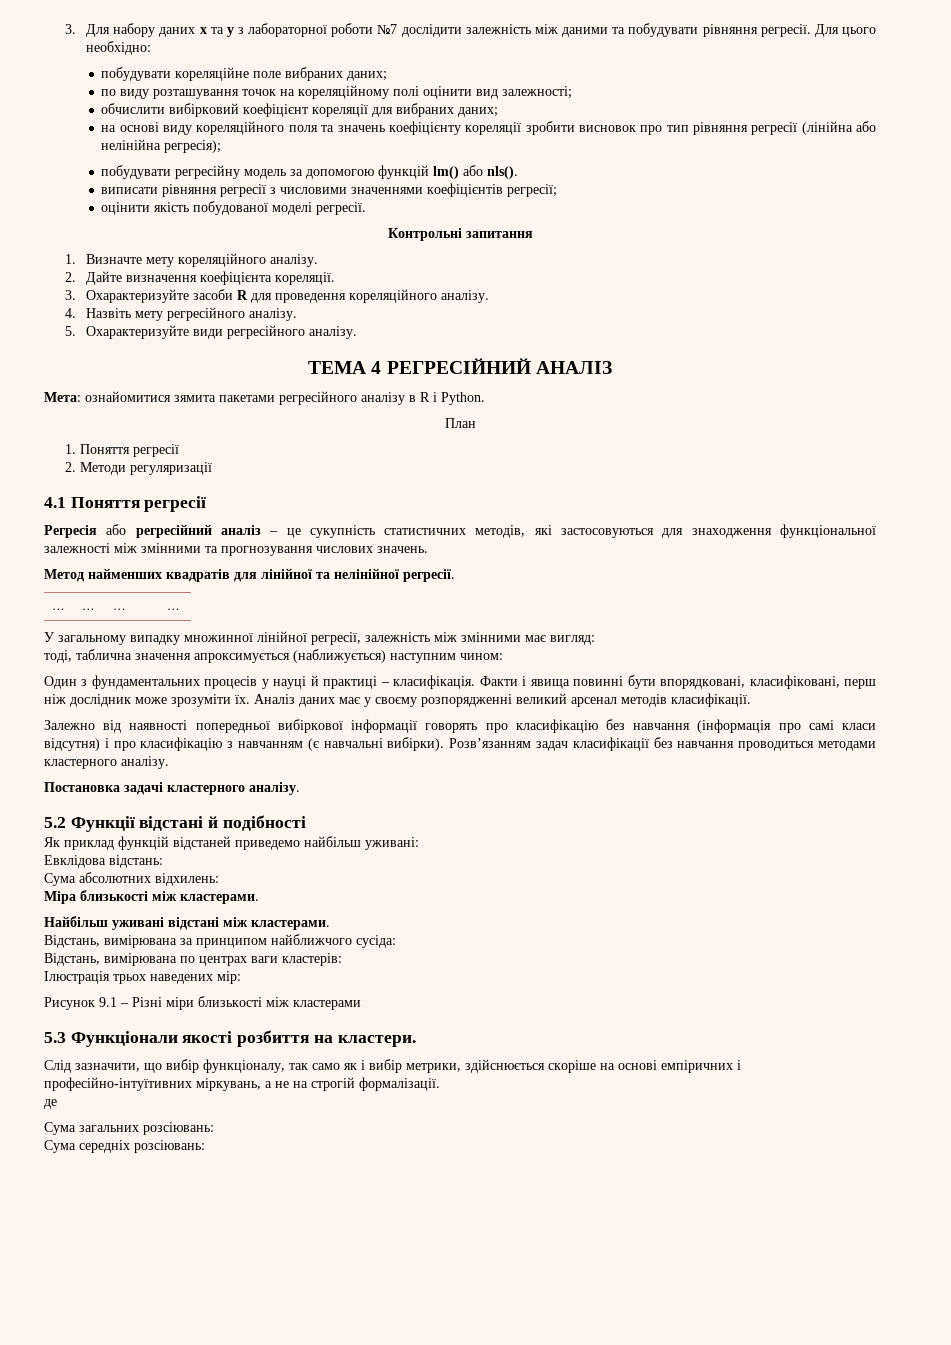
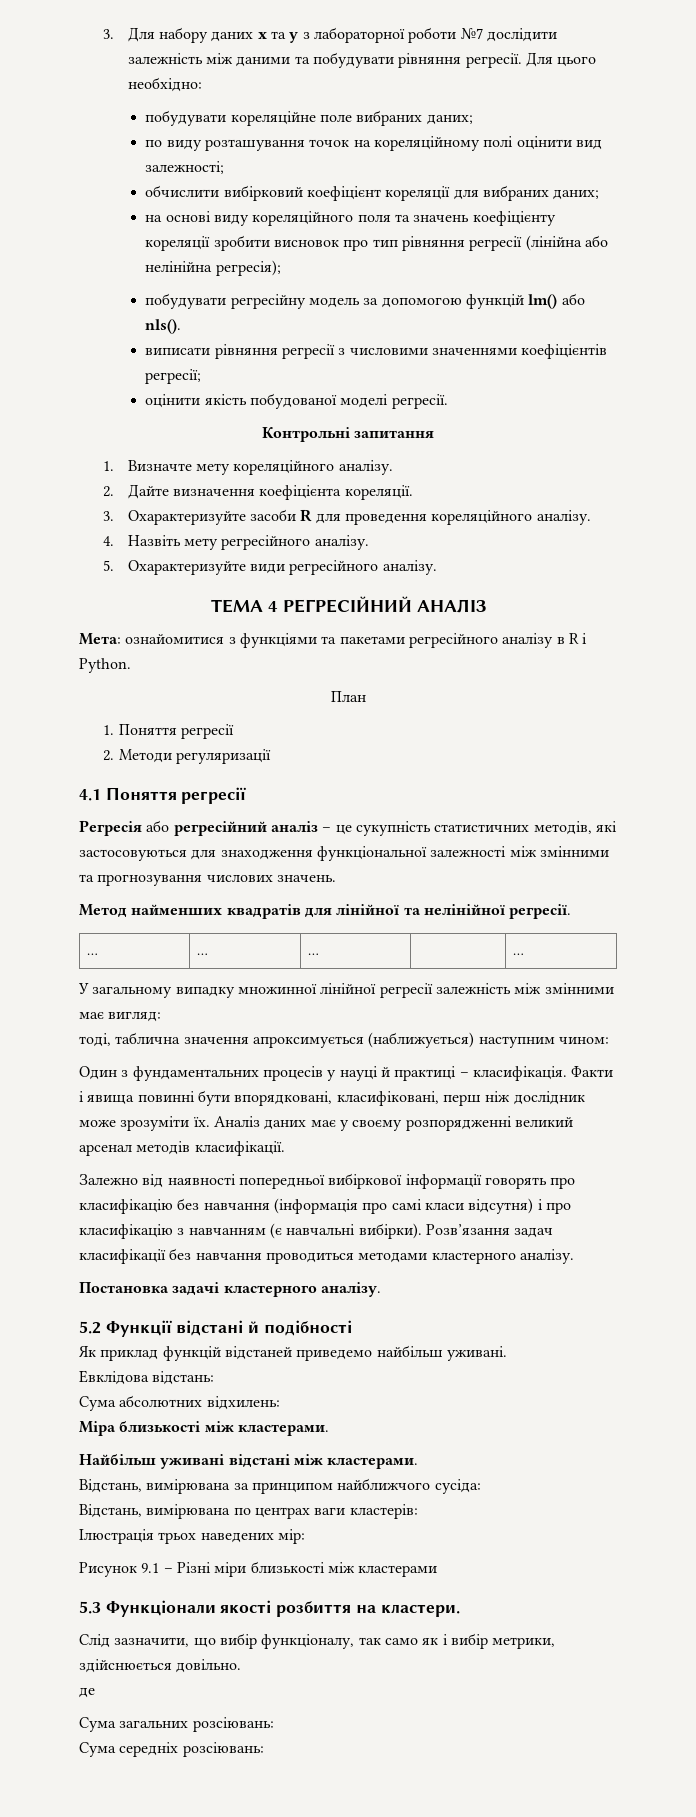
[174,395,216,402] зямита -> [228,633,337,648] з функціями та
[311,632,361,645] регресії, -> [379,983,433,998] регресії
[449,738,532,748] Розв’язанням -> [425,1224,510,1235] Розв’язання
[365,837,419,850] уживані: -> [446,1346,507,1361] уживані.
[548,1060,741,1073] [44,1077,440,1091] скоріше на основі емпіричних і професійно-інтуїтивних міркувань, а не на строгій формалізації. -> [176,1659,242,1673] довільно.

